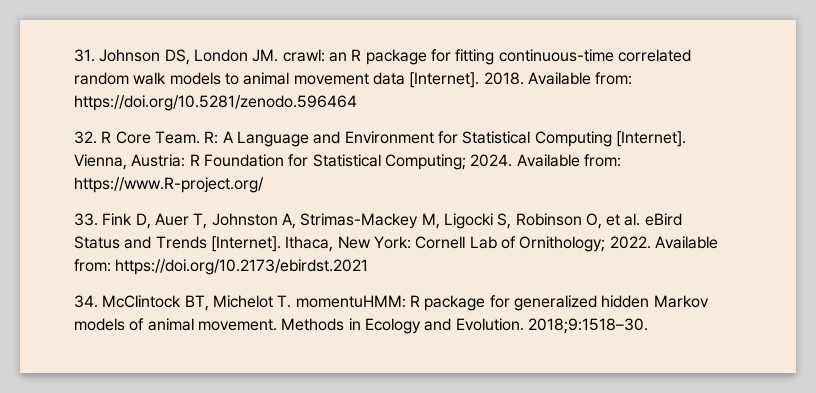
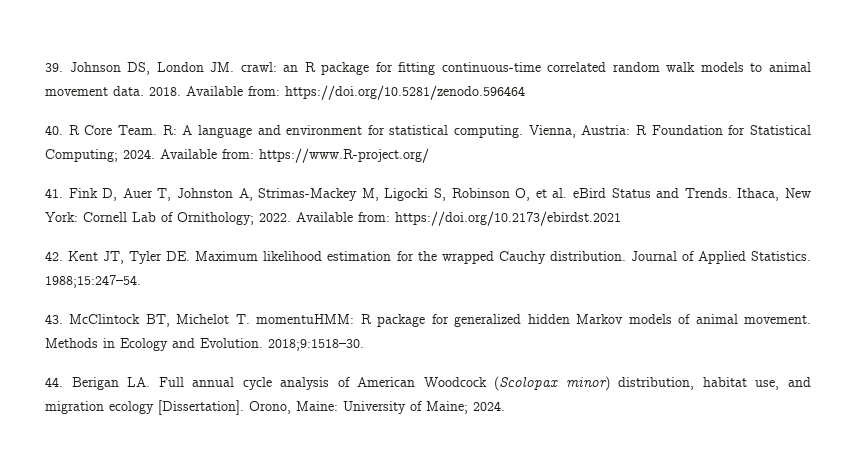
[74,49,95,62] 31. -> [45,63,63,72] 39.
[372,72,480,88] data [Internet]. -> [113,86,144,96] data.
[74,131,97,144] 32. -> [45,125,63,135] 40.
[236,131,686,147] Language and Environment for Statistical Computing [Internet]. -> [197,125,524,138] language and environment for statistical computing.
[74,213,98,226] 33. -> [45,188,63,198] 41.
[155,236,281,252] Trends [Internet]. -> [684,188,732,198] Trends.
[74,295,98,308] 34. -> [45,251,811,264] [45,275,141,288] [45,314,63,324] 42. Kent JT, Tyler DE. Maximum likelihood estimation for the wrapped Cauchy distribution. Journal of Applied Statistics. 1988;15:247–54. // 43.
(648, 326) none -> [45,376,811,391] [45,400,505,415] // 44. Berigan LA. Full annual cycle analysis of American Woodcock (Scolopax minor) distribution, habitat use, and migration ecology [Dissertation]. Orono, Maine: University of Maine; 2024.

